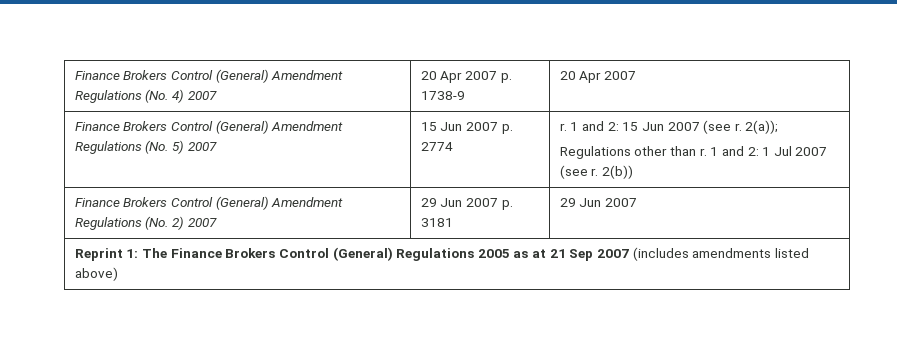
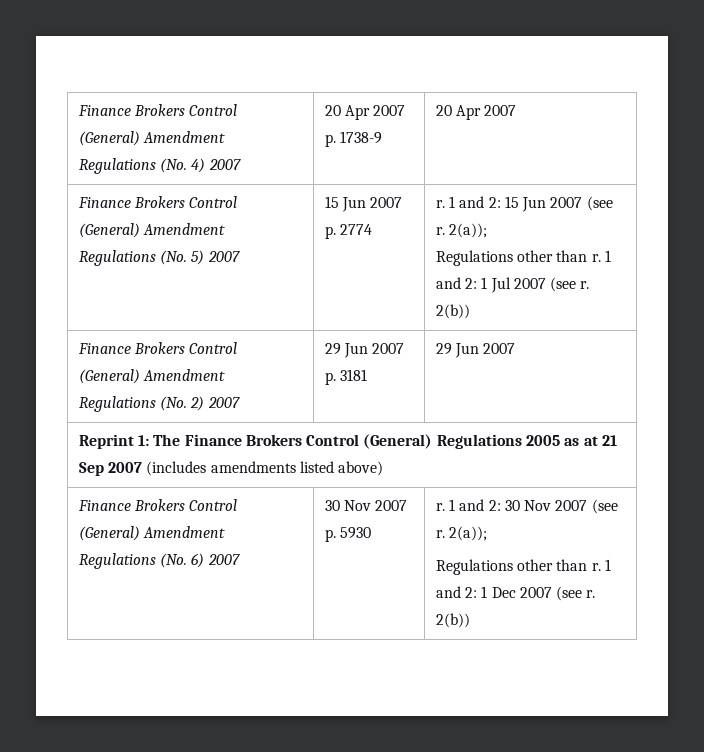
(118, 274) none -> [77,499,238,511] [78,526,225,541] [78,553,240,569] [324,500,408,511] [324,527,371,542] [435,499,618,514] [435,526,487,541] [435,559,611,575] [435,586,596,601] [435,613,470,628] // Finance Brokers Control (General) Amendment Regulations (No. 6) 2007 | 30 Nov 2007 p. 5930 | r. 1 and 2: 30 Nov 2007 (see r. 2(a)); // Regulations other than r. 1 and 2: 1 Dec 2007 (see r. 2(b))

